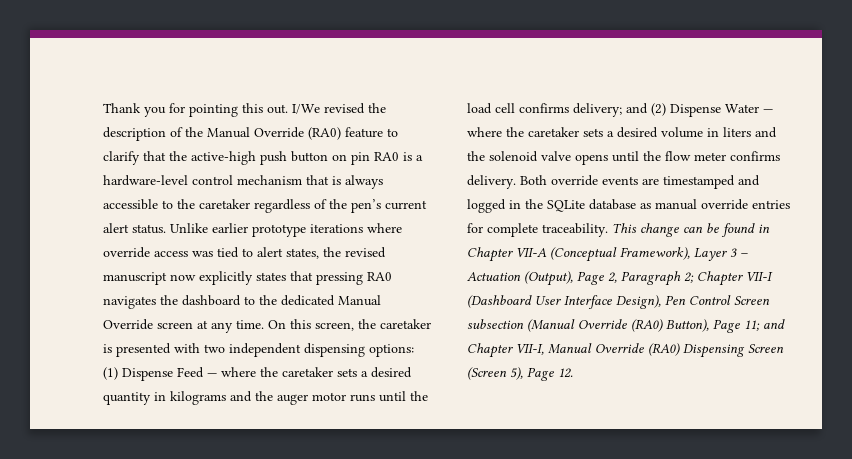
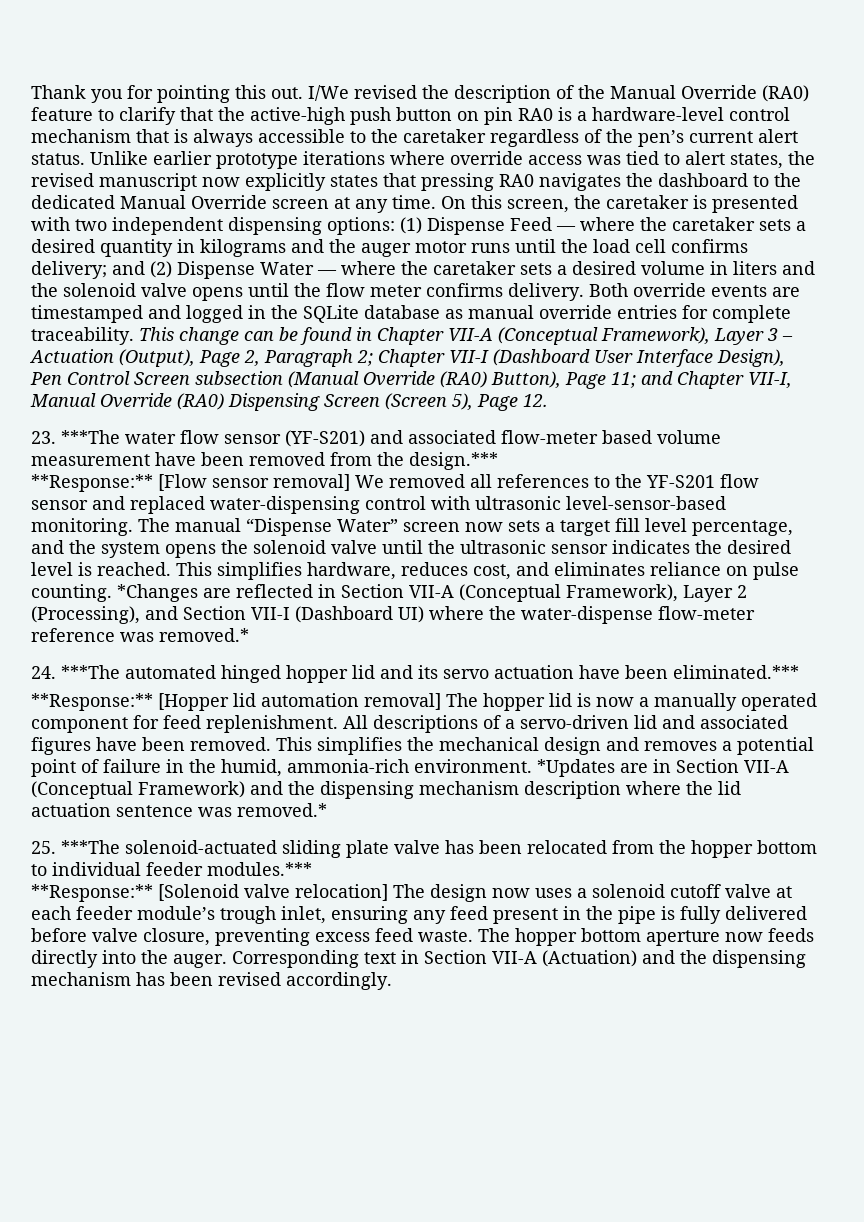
(573, 373) none -> [31,430,721,447] [31,452,498,470] [31,474,759,492] [31,496,726,514] [31,518,793,536] [31,540,791,558] [31,562,799,580] [31,584,747,602] [31,606,755,624] [31,628,249,642] [31,665,799,683] [31,693,817,711] [31,715,788,733] [31,737,814,755] [31,759,789,777] [31,781,741,799] [31,803,327,817] [31,840,817,858] [31,862,312,876] [31,884,792,902] [31,906,807,924] [31,928,814,946] [31,950,806,968] [31,972,392,990] // 23. ***The water flow sensor (YF‑S201) and associated flow‑meter based volume measurement have been removed from the design.*** // **Response:** [Flow sensor removal] We removed all references to the YF‑S201 flow sensor and replaced water‑dispensing control with ultrasonic level‑sensor‑based monitoring. The manual “Dispense Water” screen now sets a target fill level percentage, and the system opens the solenoid valve until the ultrasonic sensor indicates the desired level is reached. This simplifies hardware, reduces cost, and eliminates reliance on pulse counting. *Changes are reflected in Section VII‑A (Conceptual Framework), Layer 2 (Processing), and Section VII‑I (Dashboard UI) where the water‑dispense flow‑meter reference was removed.* // 24. ***The automated hinged hopper lid and its servo actuation have been eliminated.*** // **Response:** [Hopper lid automation removal] The hopper lid is now a manually operated component for feed replenishment. All descriptions of a servo‑driven lid and associated figures have been removed. This simplifies the mechanical design and removes a potential point of failure in the humid, ammonia‑rich environment. *Updates are in Section VII‑A (Conceptual Framework) and the dispensing mechanism description where the lid actuation sentence was removed.* // 25. ***The solenoid‑actuated sliding plate valve has been relocated from the hopper bottom to individual feeder modules.*** // **Response:** [Solenoid valve relocation] The design now uses a solenoid cutoff valve at each feeder module’s trough inlet, ensuring any feed present in the pipe is fully delivered before valve closure, preventing excess feed waste. The hopper bottom aperture now feeds directly into the auger. Corresponding text in Section VII‑A (Actuation) and the dispensing mechanism has been revised accordingly.

